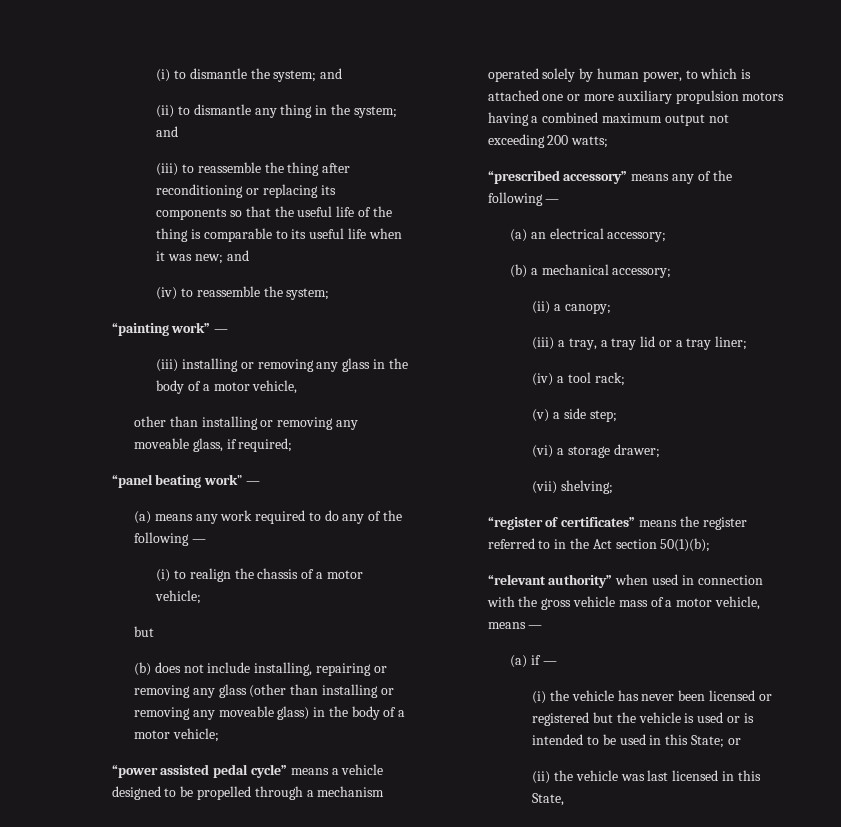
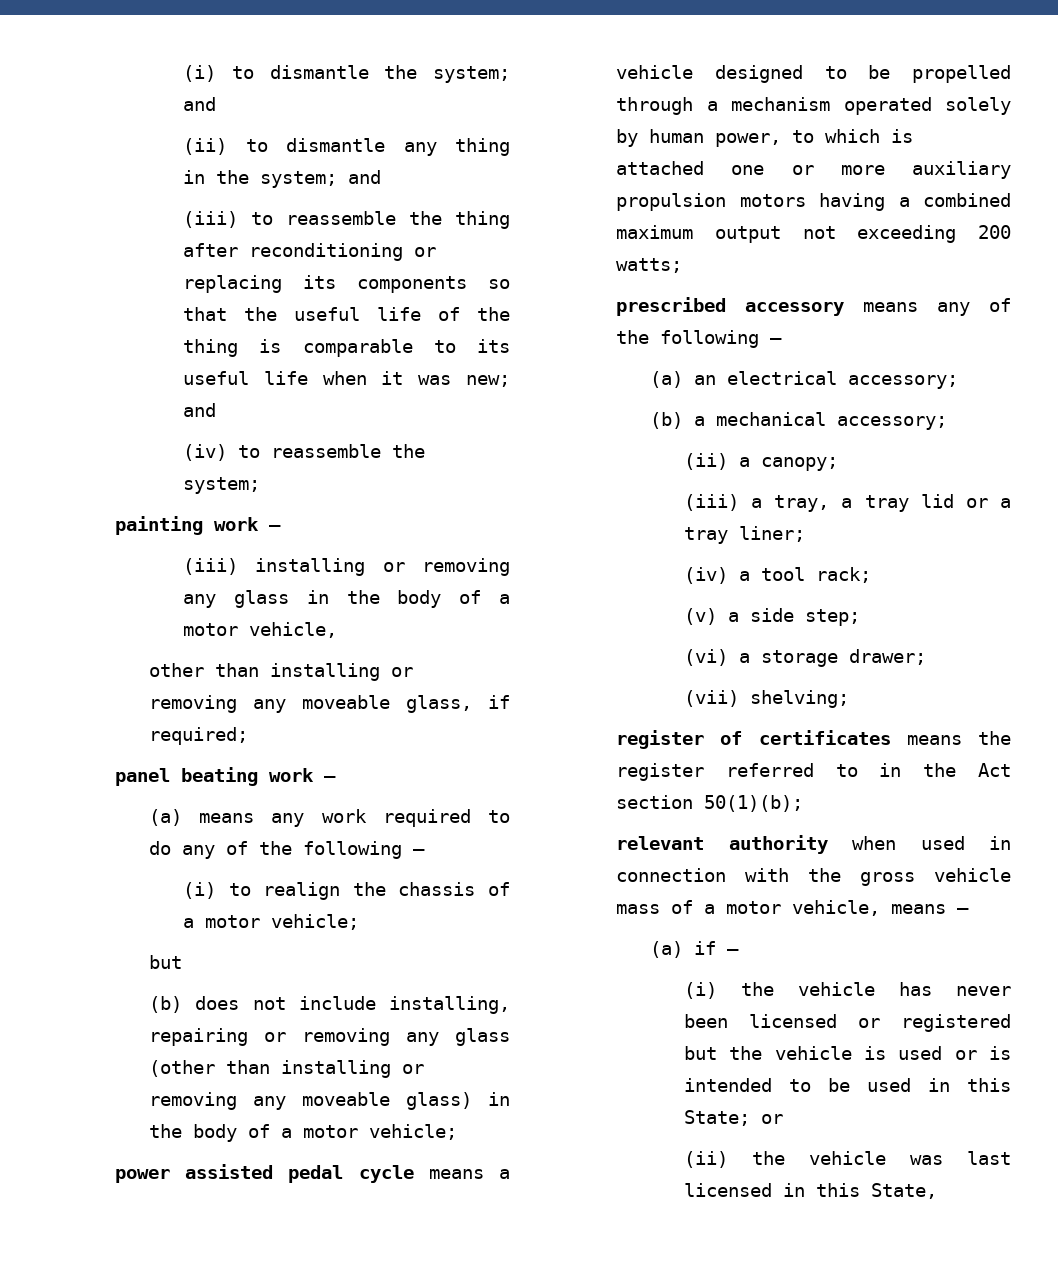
[111,322,211,336] “painting work” -> [114,516,259,535] painting work
[111,474,243,488] “panel beating work” -> [114,767,314,786] panel beating work
[111,765,158,778] “power -> [114,1169,170,1183] power
[250,764,287,778] cycle” -> [358,1165,414,1183] cycle
[487,170,628,184] “prescribed accessory” -> [615,297,844,316] prescribed accessory
[487,517,636,530] “register of certificates” -> [615,730,891,749] register of certificates
[487,574,613,588] “relevant authority” -> [615,835,828,854] relevant authority

